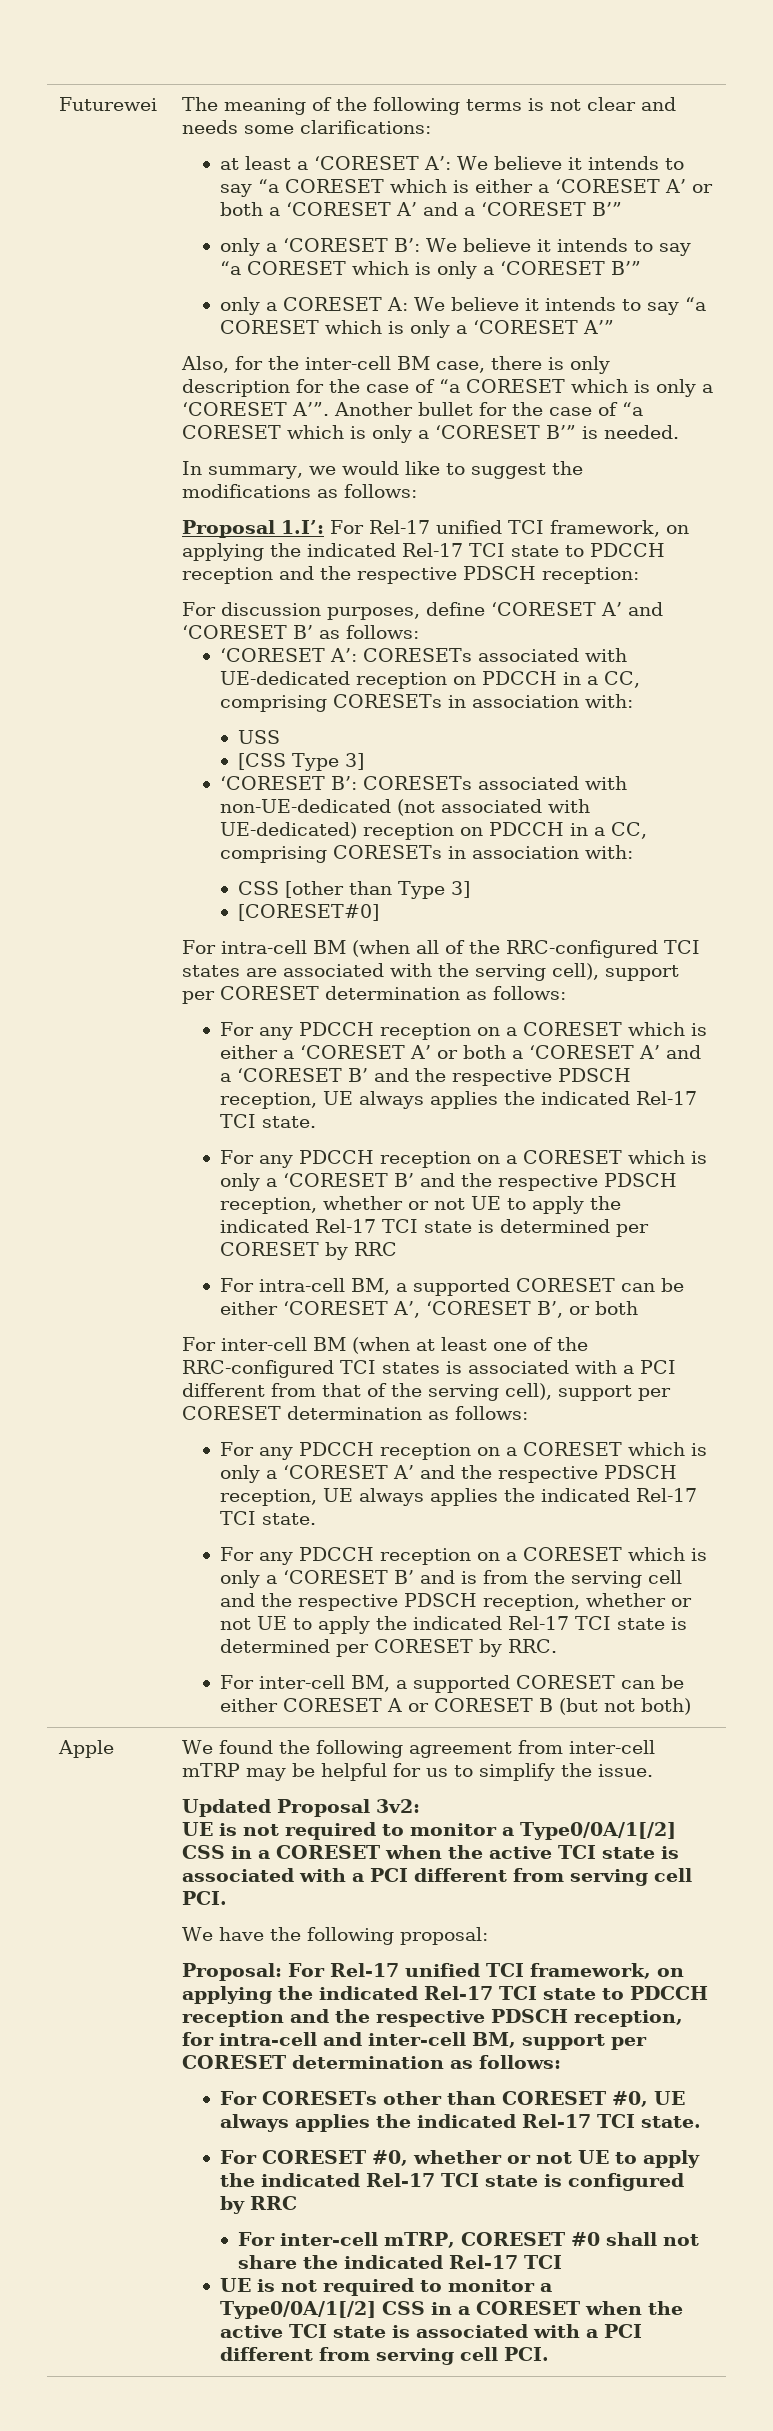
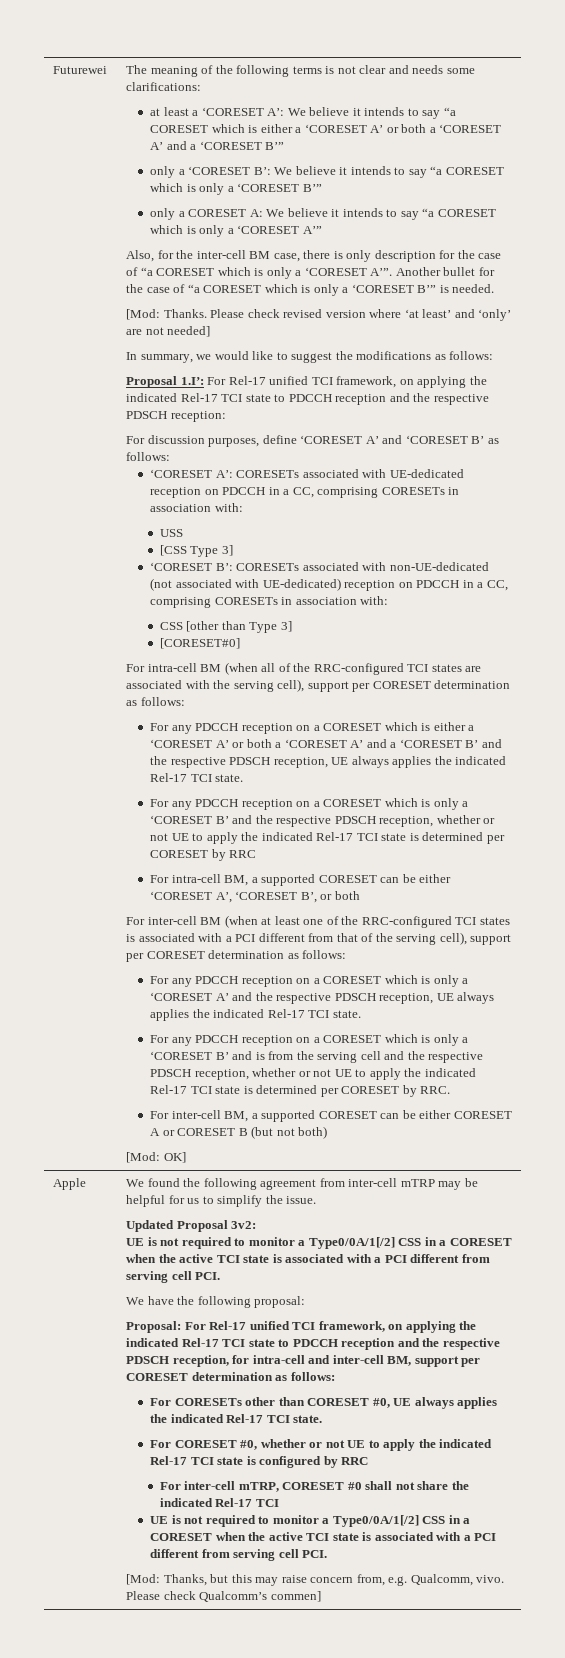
(680, 432) none -> [126,309,512,321] [126,326,211,337] // [Mod: Thanks. Please check revised version where ‘at least’ and ‘only’ are not needed]
(692, 1706) none -> [126,1152,186,1163] // [Mod: OK]
(550, 2354) none -> [126,1574,505,1586] [126,1591,321,1602] // [Mod: Thanks, but this may raise concern from, e.g. Qualcomm, vivo. Please check Qualcomm’s commen]

